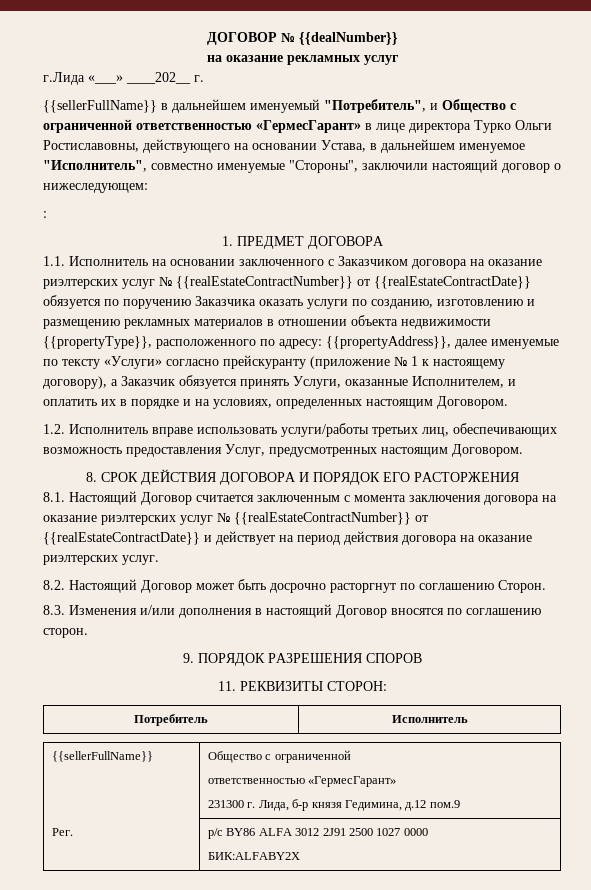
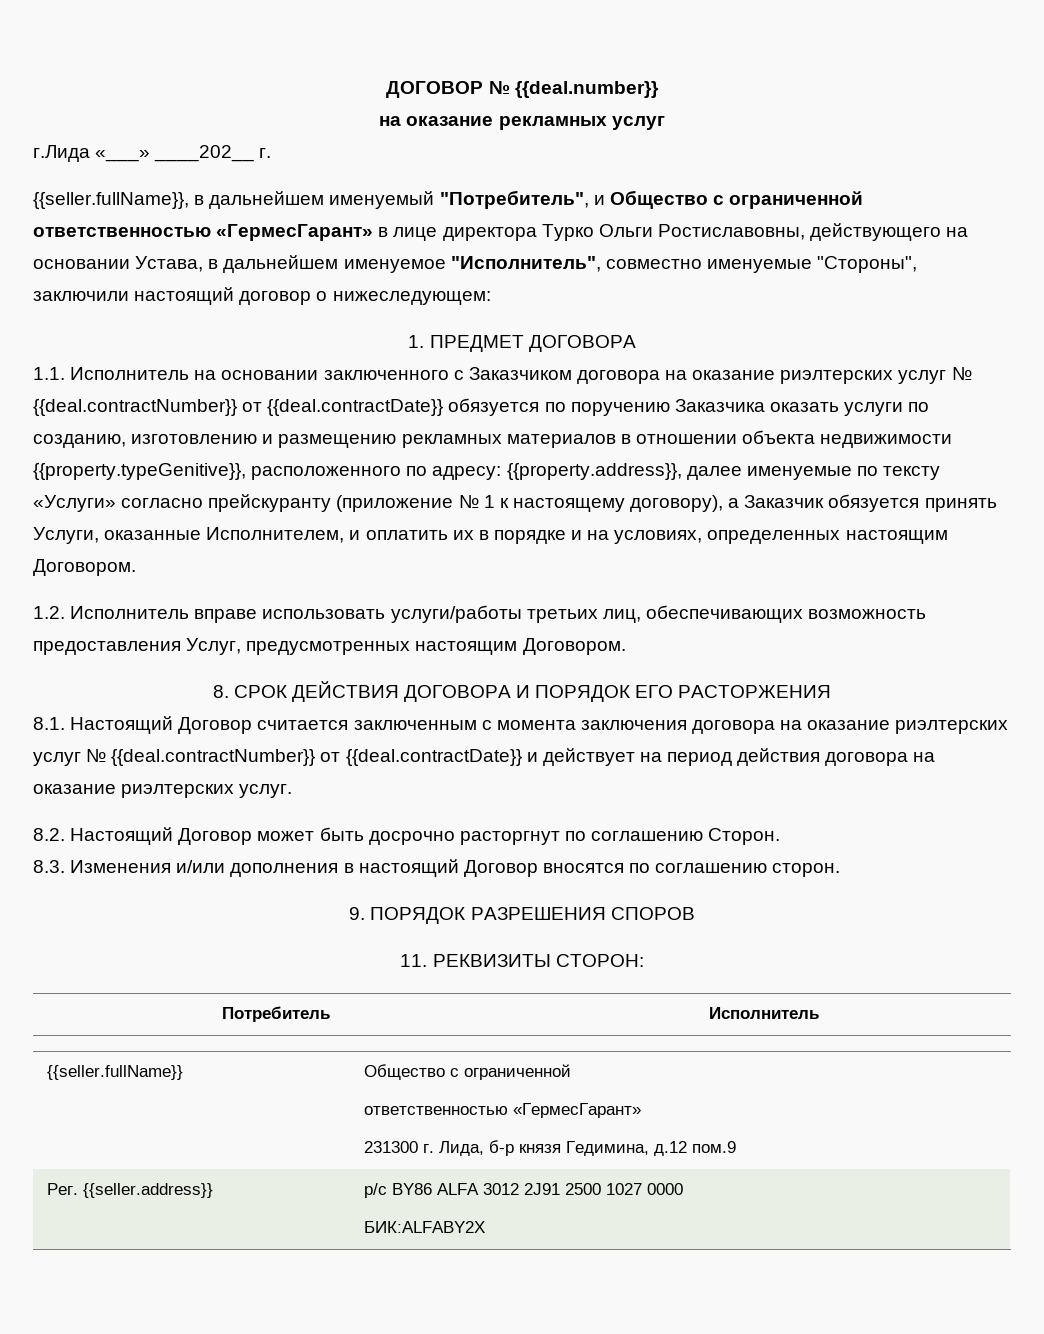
[298,32,398,45] {{dealNumber}} -> [514,81,659,98] {{deal.number}}
[43,100,157,113] {{sellerFullName}} -> [33,192,189,209] {{seller.fullName}},
[43,211,47,218] // : -> (491, 298) none
[176,276,531,289] {{realEstateContractNumber}} от {{realEstateContractDate}} -> [33,399,444,416] {{deal.contractNumber}} от {{deal.contractDate}}
[43,336,152,349] {{propertyType}}, -> [33,463,246,480] {{property.typeGenitive}},
[326,336,451,349] {{propertyAddress}}, -> [506,463,682,480] {{property.address}},
[234,512,428,525] [43,532,200,545] {{realEstateContractNumber}} от {{realEstateContractDate}} -> [111,749,522,766] {{deal.contractNumber}} от {{deal.contractDate}}
[52,751,154,762] {{sellerFullName}} -> [47,1065,184,1080] {{seller.fullName}}
(74, 832) none -> [83,1183,214,1198] {{seller.address}}

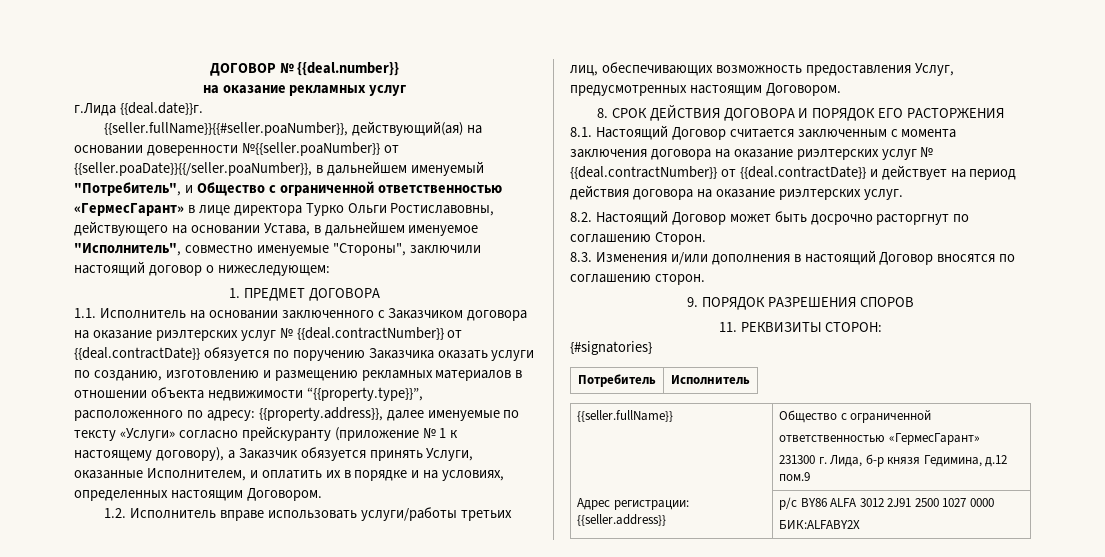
[95,145,272,162] [33,192,189,209] «___» ____202__ г. // {{seller.fullName}}, -> [119,102,203,115] [104,121,482,136] [74,142,399,156] [74,162,312,176] {{deal.date}}г. // {{seller.fullName}}{{#seller.poaNumber}}, действующий(ая) на основании доверенности №{{seller.poaNumber}} от {{seller.poaDate}}{{/seller.poaNumber}},
[33,463,246,480] {{property.typeGenitive}}, -> [306,387,423,401] “{{property.type}}”,
(644, 960) none -> [570,341,652,355] // {#signatories}
[47,1183,79,1195] Рег. -> [577,498,689,510] Адрес регистрации:

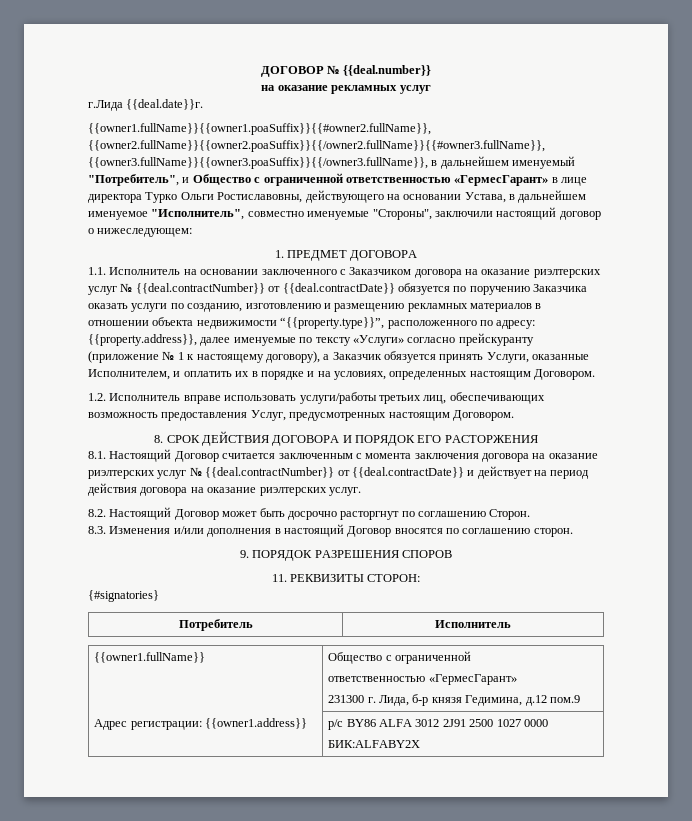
[104,121,482,136] [74,142,399,156] [74,162,312,176] {{seller.fullName}}{{#seller.poaNumber}}, действующий(ая) на основании доверенности №{{seller.poaNumber}} от {{seller.poaDate}}{{/seller.poaNumber}}, -> [88,123,431,135] [88,140,545,152] [88,157,428,169] {{owner1.fullName}}{{owner1.poaSuffix}}{{#owner2.fullName}}, {{owner2.fullName}}{{owner2.poaSuffix}}{{/owner2.fullName}}{{#owner3.fullName}}, {{owner3.fullName}}{{owner3.poaSuffix}}{{/owner3.fullName}},
[577,410,674,422] {{seller.fullName}} -> [94,652,206,663] {{owner1.fullName}}
[577,514,667,526] {{seller.address}} -> [205,718,308,729] {{owner1.address}}

